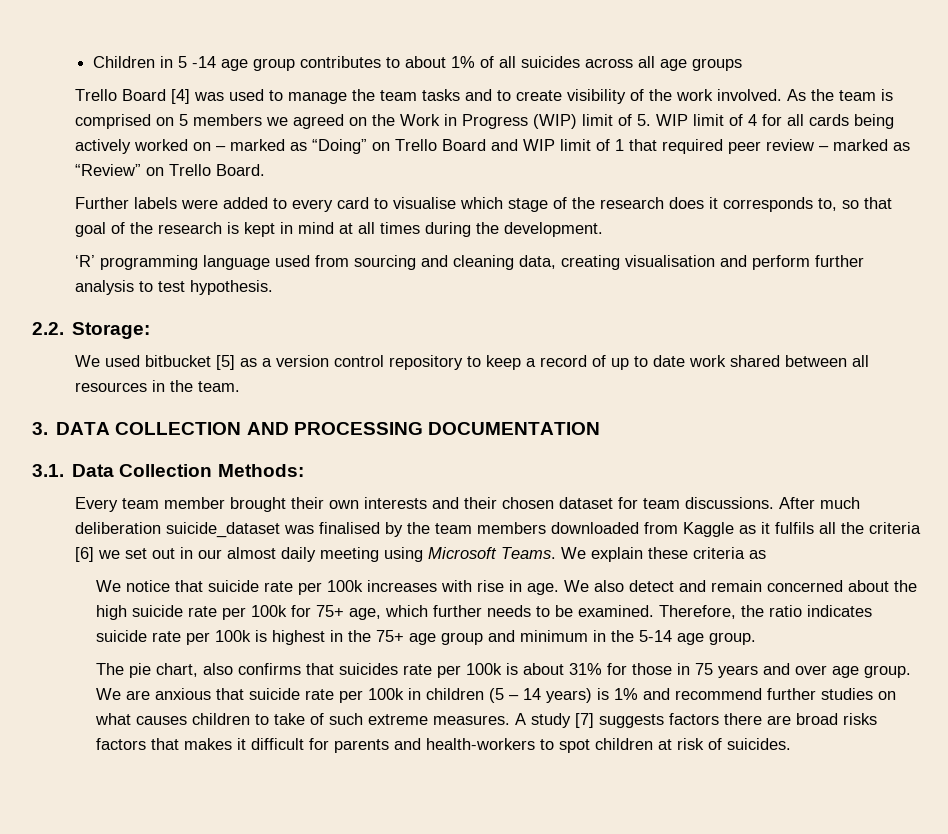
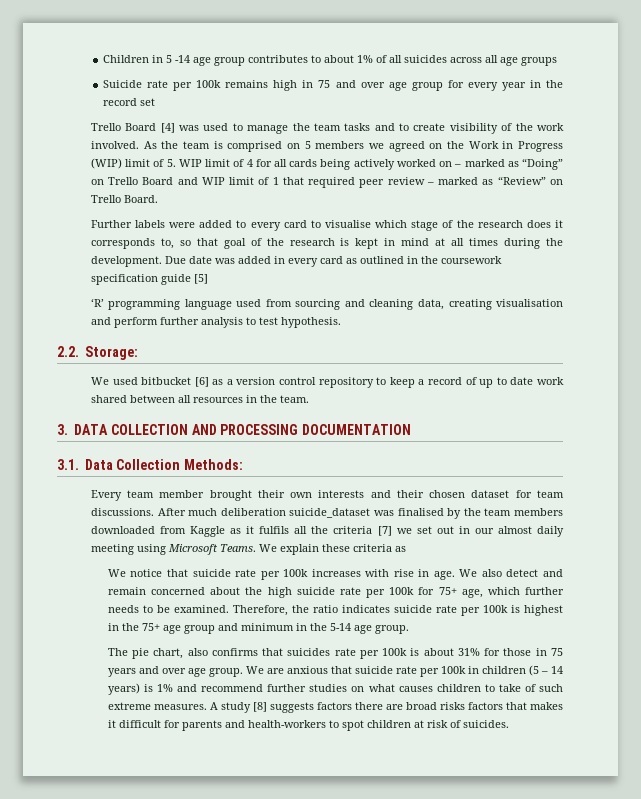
(742, 64) none -> [103,80,563,91] [103,98,156,106] // Suicide rate per 100k remains high in 75 and over age group for every year in the record set
(603, 229) none -> [164,256,502,267] [90,274,208,285] Due date was added in every card as outlined in the coursework specification guide [5]
[215,355,235,370] [5] -> [194,377,209,387] [6]
[74,547,94,562] [6] -> [377,526,392,536] [7]
[574,713,594,728] [7] -> [252,702,267,712] [8]

